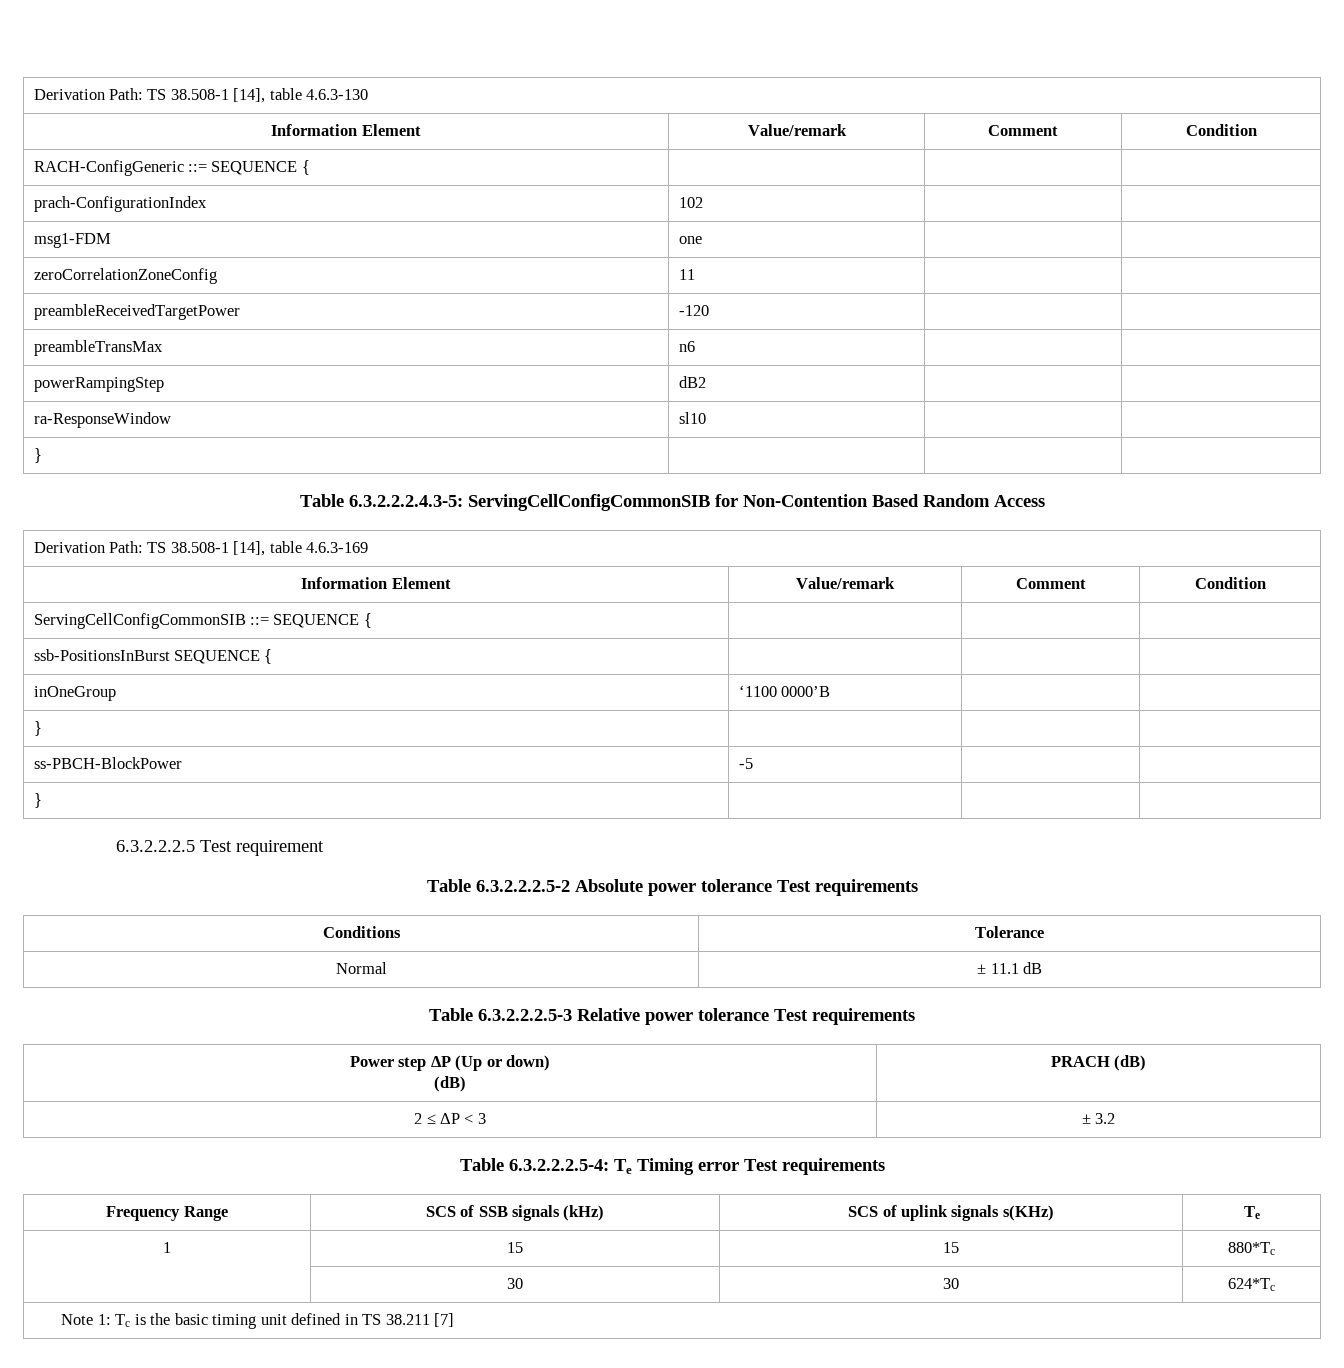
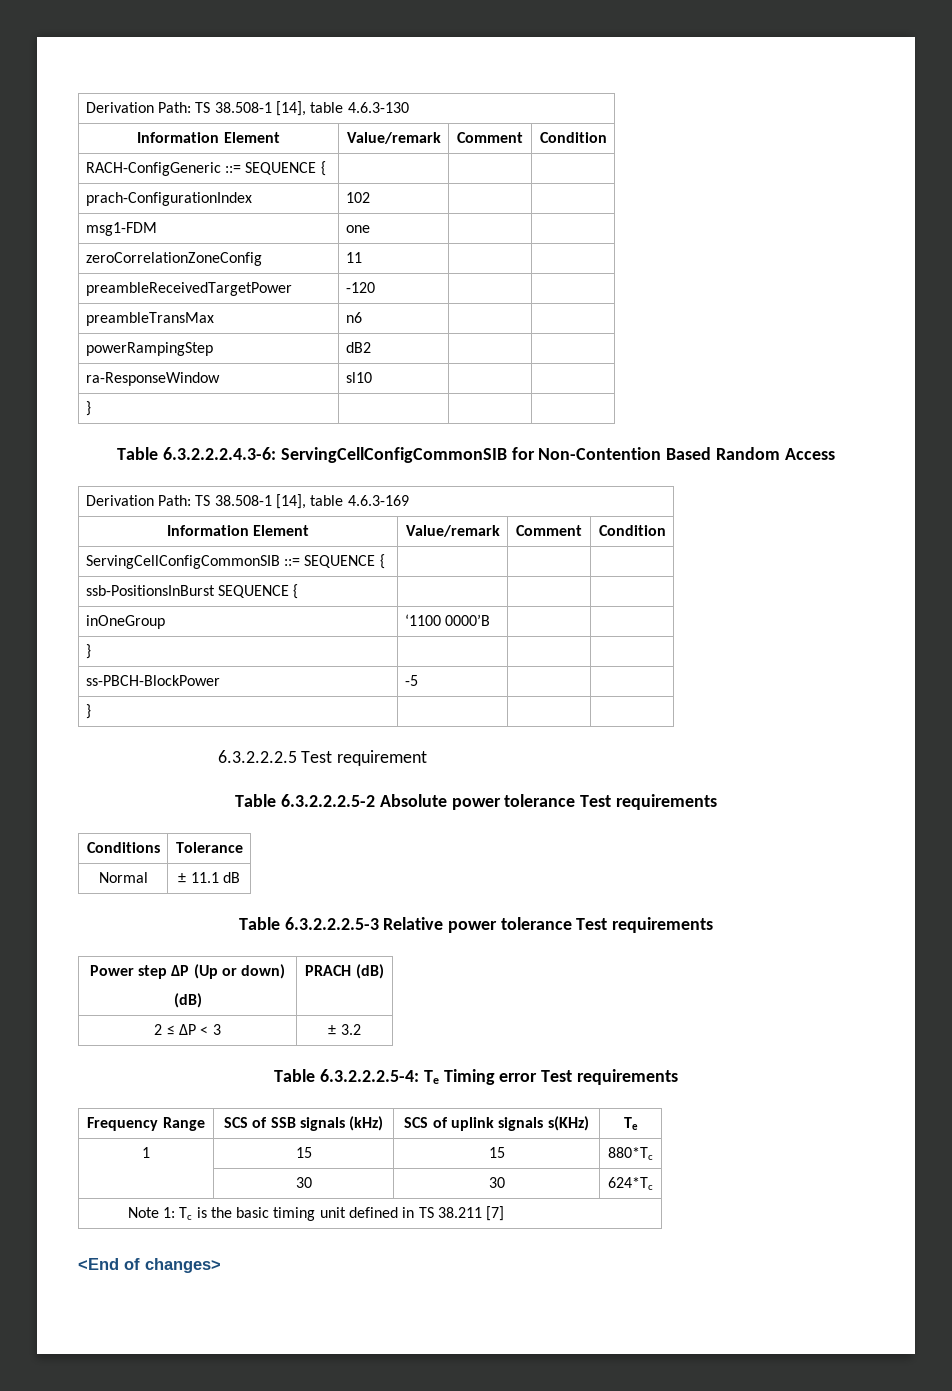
[348,495,463,507] 6.3.2.2.2.4.3-5: -> [163,447,277,460] 6.3.2.2.2.4.3-6:
(454, 1320) none -> [78,1258,221,1273] // <End of changes>

